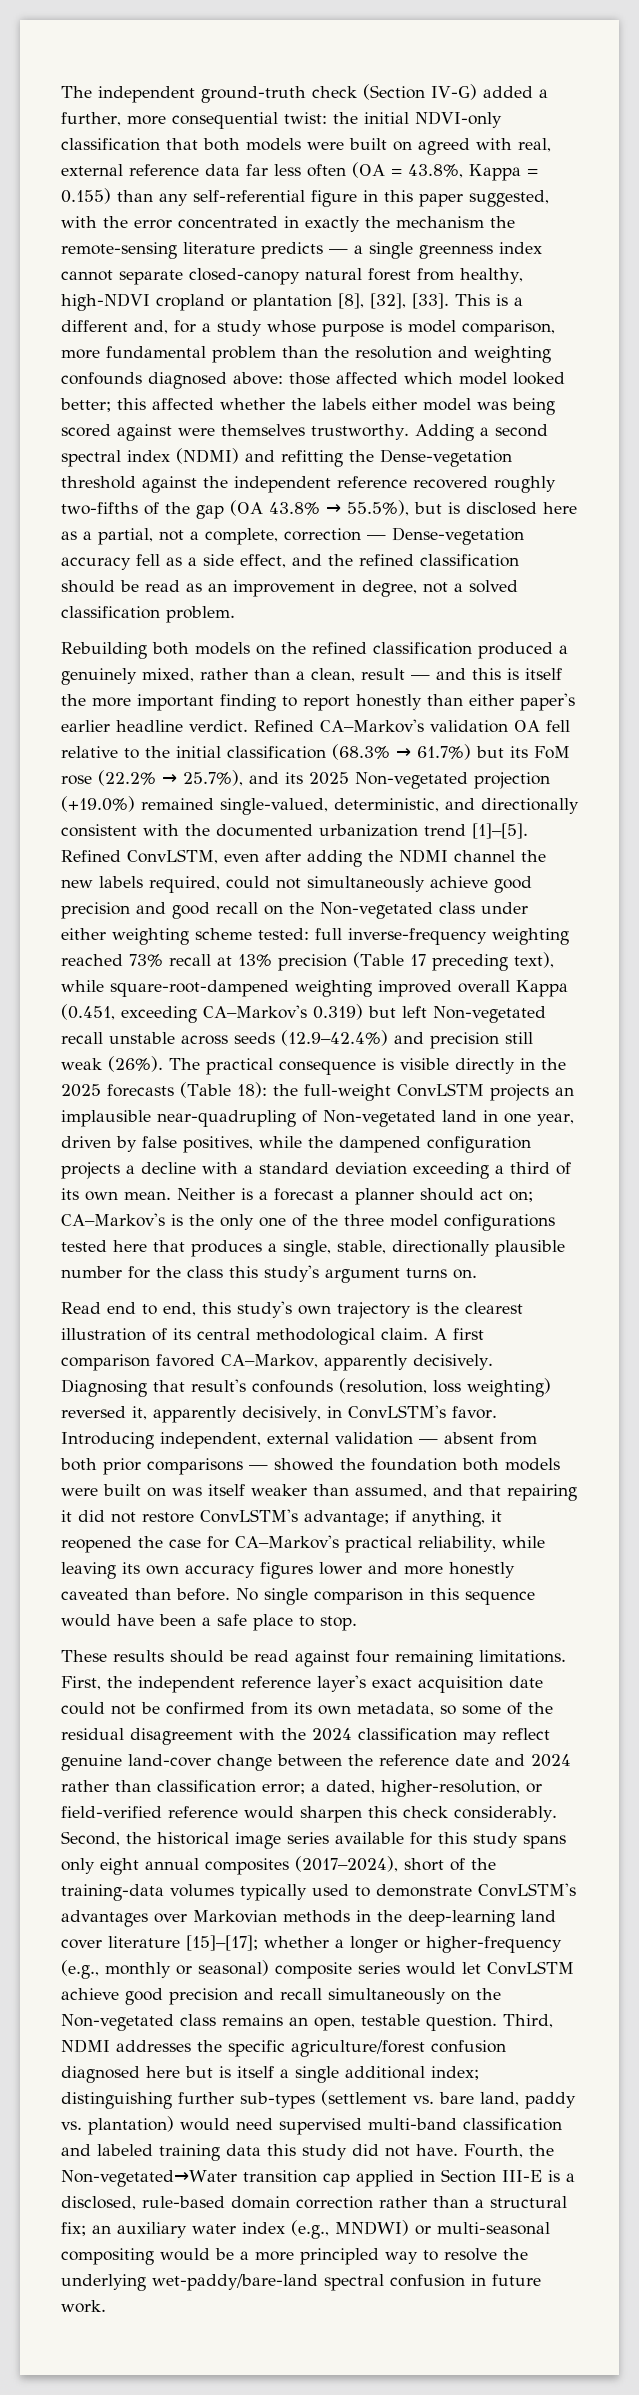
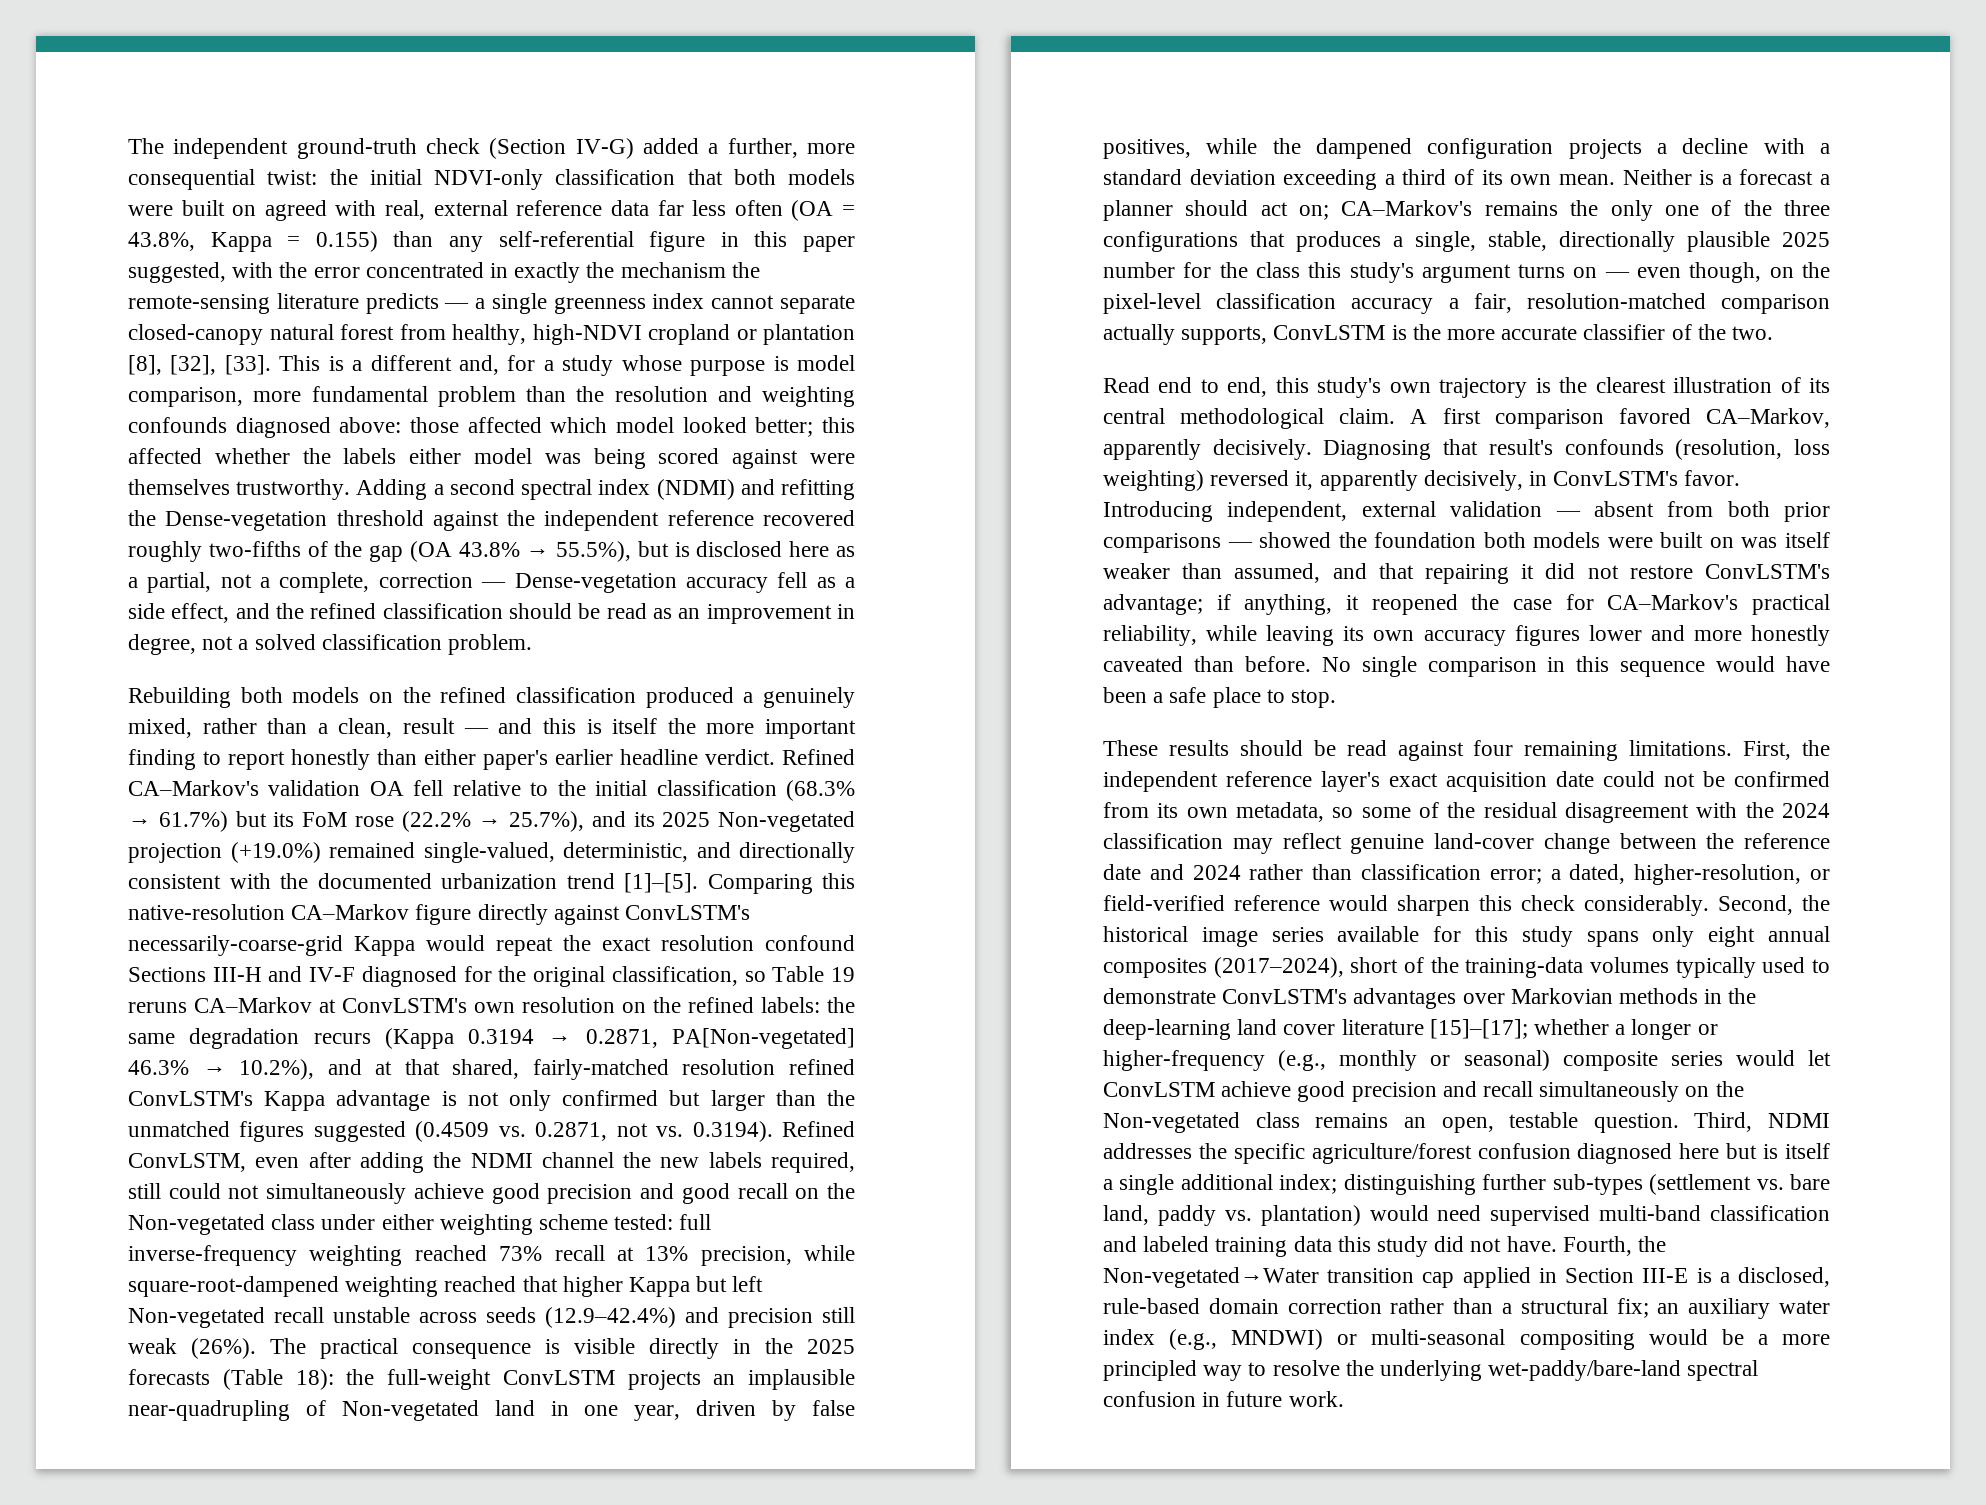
(528, 831) none -> [707,873,855,894] [128,904,751,925] [128,935,855,956] [128,966,856,987] [128,997,855,1013] [128,1028,855,1049] [128,1059,855,1080] [128,1090,856,1111] [128,1121,773,1142] Comparing this native-resolution CA–Markov figure directly against ConvLSTM's necessarily-coarse-grid Kappa would repeat the exact resolution confound Sections III-H and IV-F diagnosed for the original classification, so Table 19 reruns CA–Markov at ConvLSTM's own resolution on the refined labels: the same degradation recurs (Kappa 0.3194 → 0.2871, PA[Non-vegetated] 46.3% → 10.2%), and at that shared, fairly-matched resolution refined ConvLSTM's Kappa advantage is not only confirmed but larger than the unmatched figures suggested (0.4509 vs. 0.2871, not vs. 0.3194).
(220, 884) none -> [128,1183,161,1199] still
[278,952,554,971] [61,980,568,997] [61,1004,363,1023] precision (Table 17 preceding text), while square-root-dampened weighting improved overall Kappa (0.451, exceeding CA–Markov's 0.319) -> [700,1245,855,1266] [128,1276,691,1297] precision, while square-root-dampened weighting reached that higher Kappa
[171,1214,183,1226] is -> [1484,201,1558,216] remains
[390,1214,555,1231] [61,1240,147,1252] model configurations tested here -> [1103,231,1238,252] configurations
(565, 1248) none -> [1782,232,1830,247] 2025
[453,1269,477,1279] on. -> [1573,262,1830,283] [1103,293,1830,314] [1103,324,1774,345] on — even though, on the pixel-level classification accuracy a fair, resolution-matched comparison actually supports, ConvLSTM is the more accurate classifier of the two.

